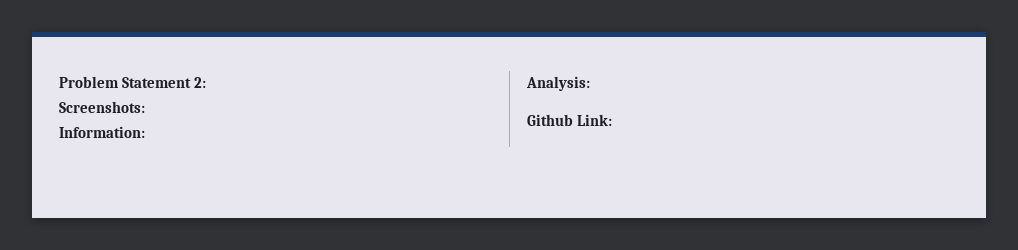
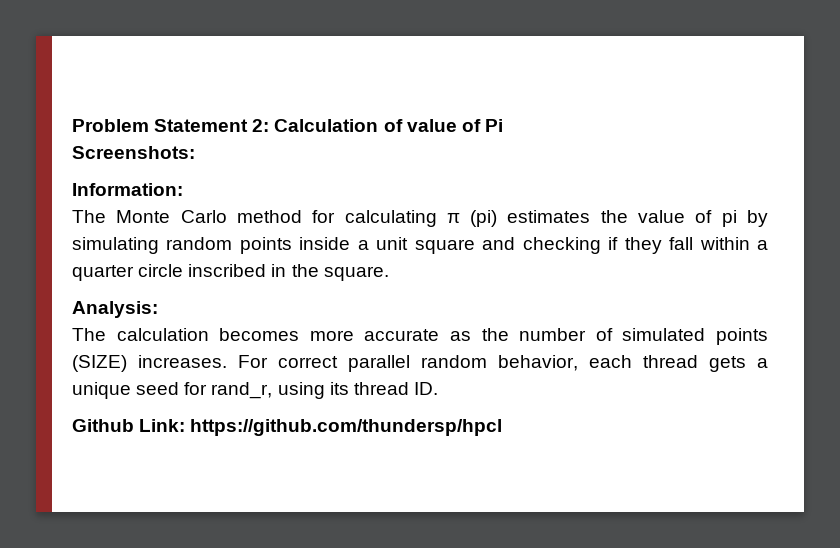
[59,101,145,113] [59,126,145,138] [526,76,590,91] // Screenshots: // Information: // Analysis: -> [274,119,503,132] [72,146,195,159] [72,183,183,196] [72,210,768,227] [72,237,768,254] [72,264,389,281] [72,301,158,318] [72,328,769,345] [72,355,768,372] [72,382,438,399] Calculation of value of Pi // Screenshots: // Information: // The Monte Carlo method for calculating π (pi) estimates the value of pi by simulating random points inside a unit square and checking if they fall within a quarter circle inscribed in the square. // Analysis: // The calculation becomes more accurate as the number of simulated points (SIZE) increases. For correct parallel random behavior, each thread gets a unique seed for rand_r, using its thread ID.
(612, 120) none -> [190,419,503,436] https://github.com/thundersp/hpcl

